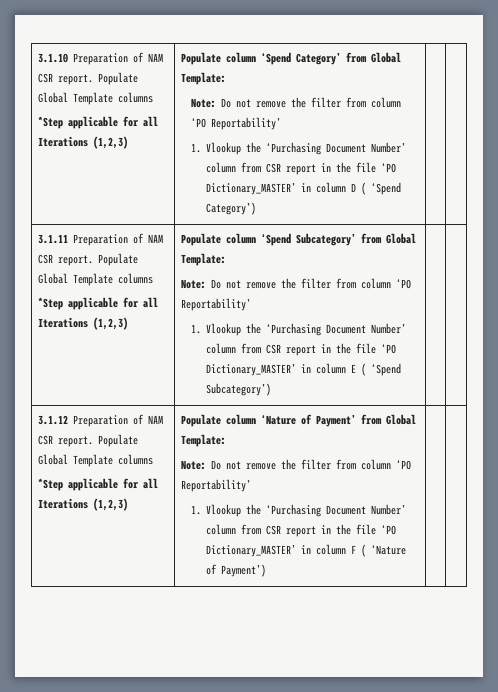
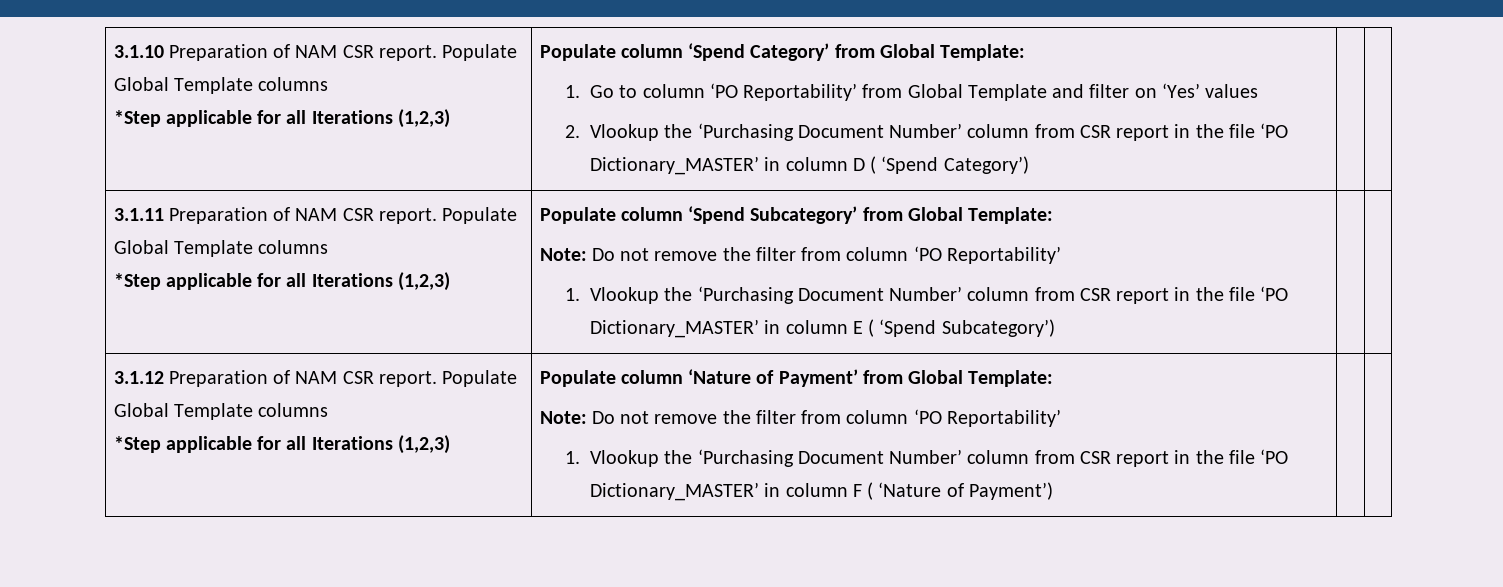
[190,97,401,108] [190,117,281,130] [190,143,201,153] Note: Do not remove the filter from column ‘PO Reportability’ // 1. -> [565,83,1259,101] [565,125,581,138] 1. Go to column ‘PO Reportability’ from Global Template and filter on ‘Yes’ values // 2.

